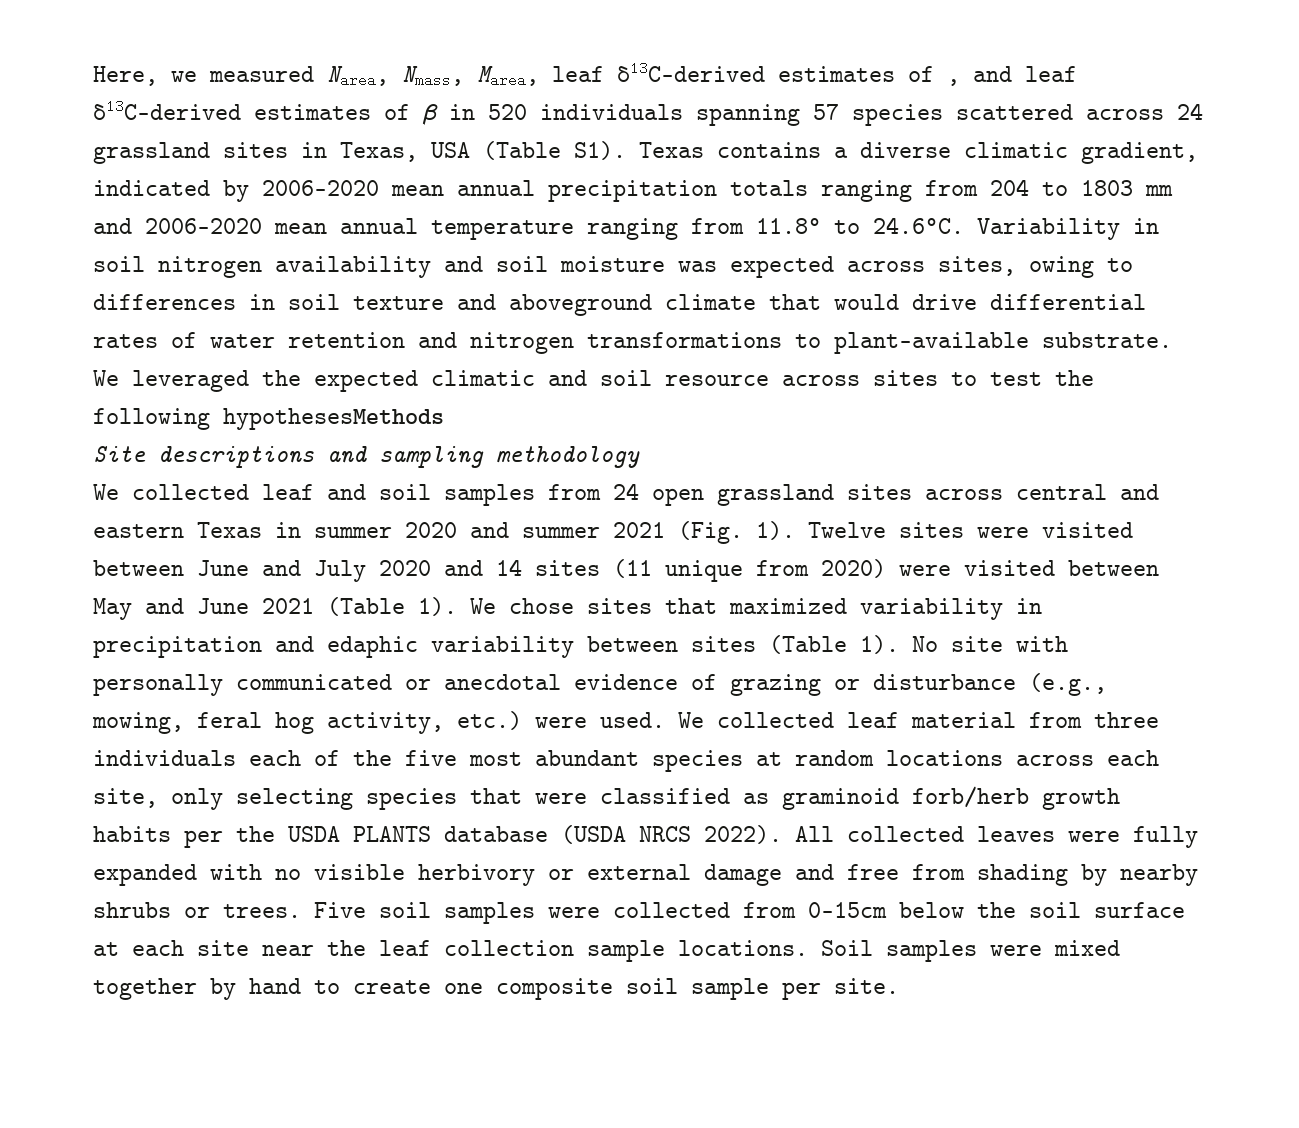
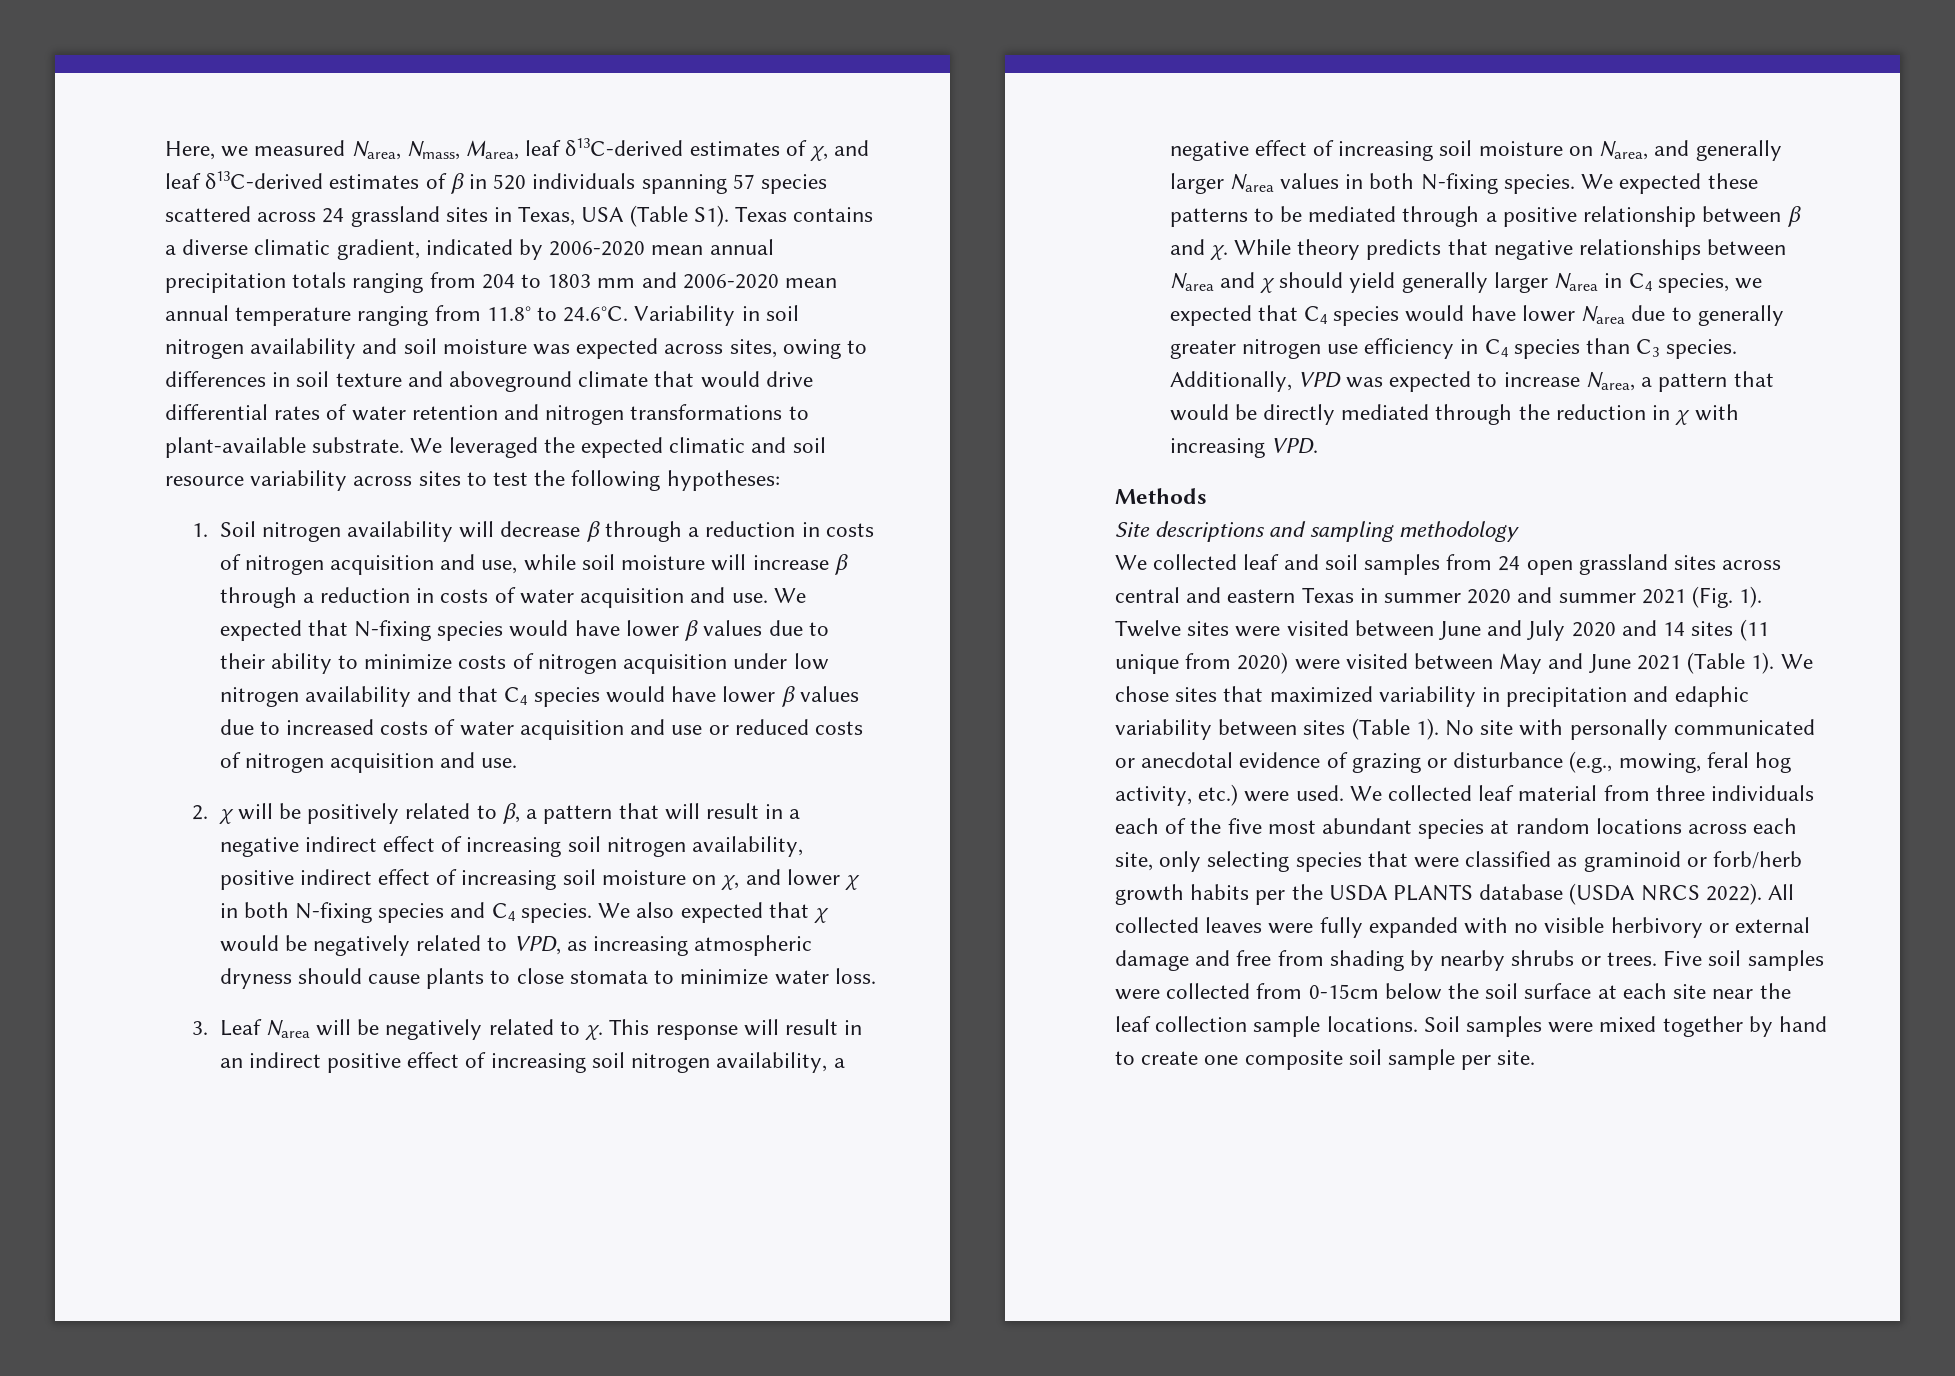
[947,79,960,86] , -> [810,146,829,162] χ,
(769, 380) none -> [250,470,348,491] variability
[223,408,444,430] hypothesesMethods -> [666,470,780,491] [192,521,874,542] [219,554,849,575] [219,587,806,608] [219,620,829,641] [219,653,829,674] [219,686,859,707] [219,719,863,740] [219,752,518,773] [192,803,801,825] [219,836,804,857] [219,869,860,891] [219,902,829,924] [219,935,813,956] [219,968,876,989] [192,1019,863,1041] [219,1052,845,1073] [1169,140,1782,161] [1169,173,1758,194] [1169,206,1802,227] [1169,239,1787,261] [1169,272,1762,294] [1169,305,1784,326] [1169,338,1737,359] [1169,371,1774,392] [1169,404,1739,426] [1169,438,1318,458] [1115,488,1207,504] hypotheses: // 1. Soil nitrogen availability will decrease β through a reduction in costs of nitrogen acquisition and use, while soil moisture will increase β through a reduction in costs of water acquisition and use. We expected that N-fixing species would have lower β values due to their ability to minimize costs of nitrogen acquisition under low nitrogen availability and that C4 species would have lower β values due to increased costs of water acquisition and use or reduced costs of nitrogen acquisition and use. // 2. χ will be positively related to β, a pattern that will result in a negative indirect effect of increasing soil nitrogen availability, positive indirect effect of increasing soil moisture on χ, and lower χ in both N-fixing species and C4 species. We also expected that χ would be negatively related to VPD, as increasing atmospheric dryness should cause plants to close stomata to minimize water loss. // 3. Leaf Narea will be negatively related to χ. This response will result in an indirect positive effect of increasing soil nitrogen availability, a negative effect of increasing soil moisture on Narea, and generally larger Narea values in both N-fixing species. We expected these patterns to be mediated through a positive relationship between β and χ. While theory predicts that negative relationships between Narea and χ should yield generally larger Narea in C4 species, we expected that C4 species would have lower Narea due to generally greater nitrogen use efficiency in C4 species than C3 species. Additionally, VPD was expected to increase Narea, a pattern that would be directly mediated through the reduction in χ with increasing VPD. // Methods
(899, 799) none -> [1686,857,1707,867] or

